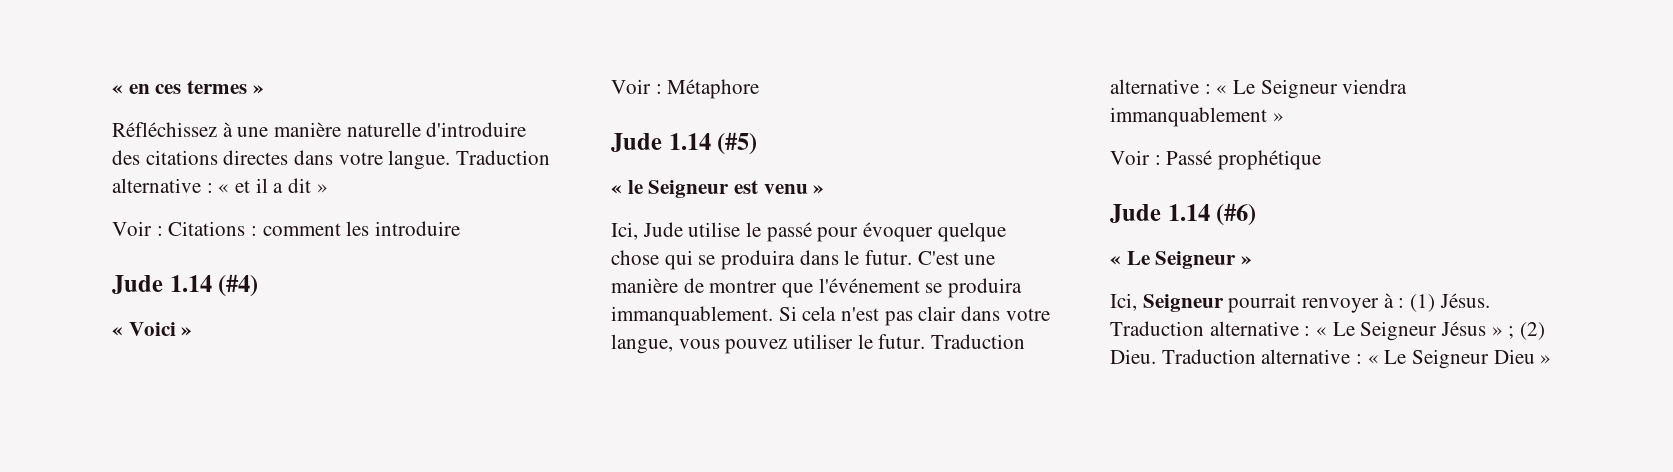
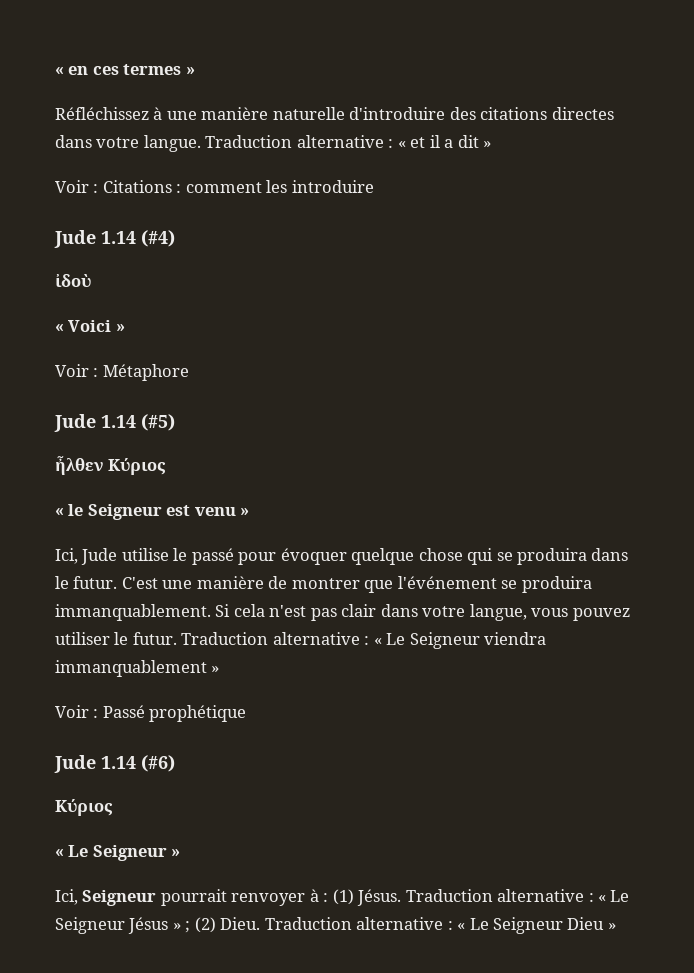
(259, 285) none -> [55,274,91,287] // ἰδοὺ
(758, 143) none -> [55,456,167,475] // ἦλθεν Κύριος
(1257, 214) none -> [55,799,113,816] // Κύριος

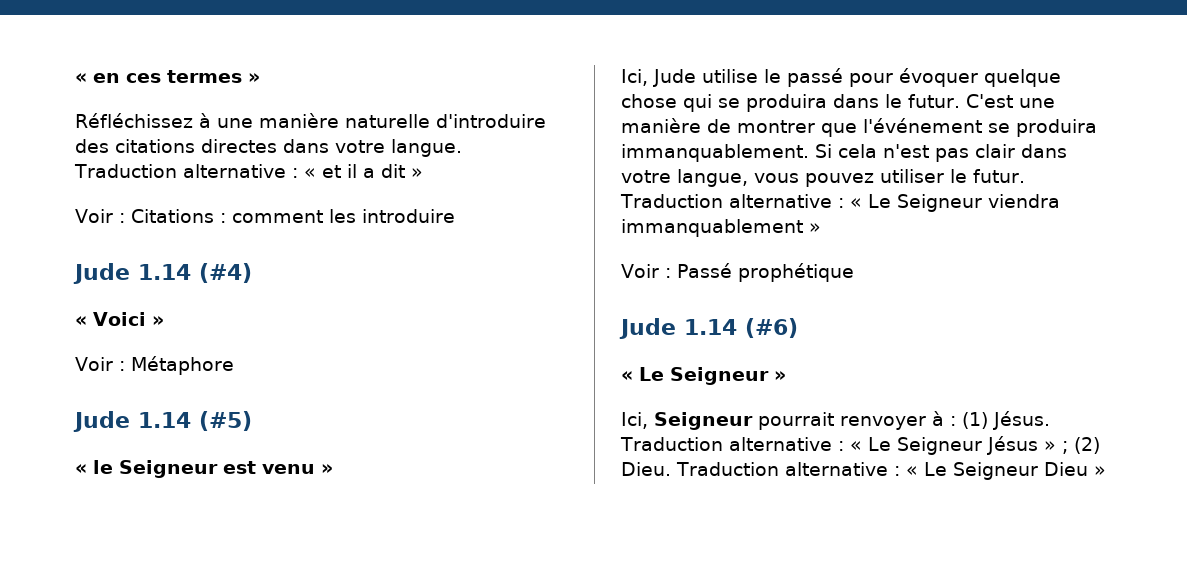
[55,274,91,287] // ἰδοὺ -> (252, 273) none
[55,456,167,475] // ἦλθεν Κύριος -> (252, 421) none
[55,799,113,816] // Κύριος -> (798, 328) none

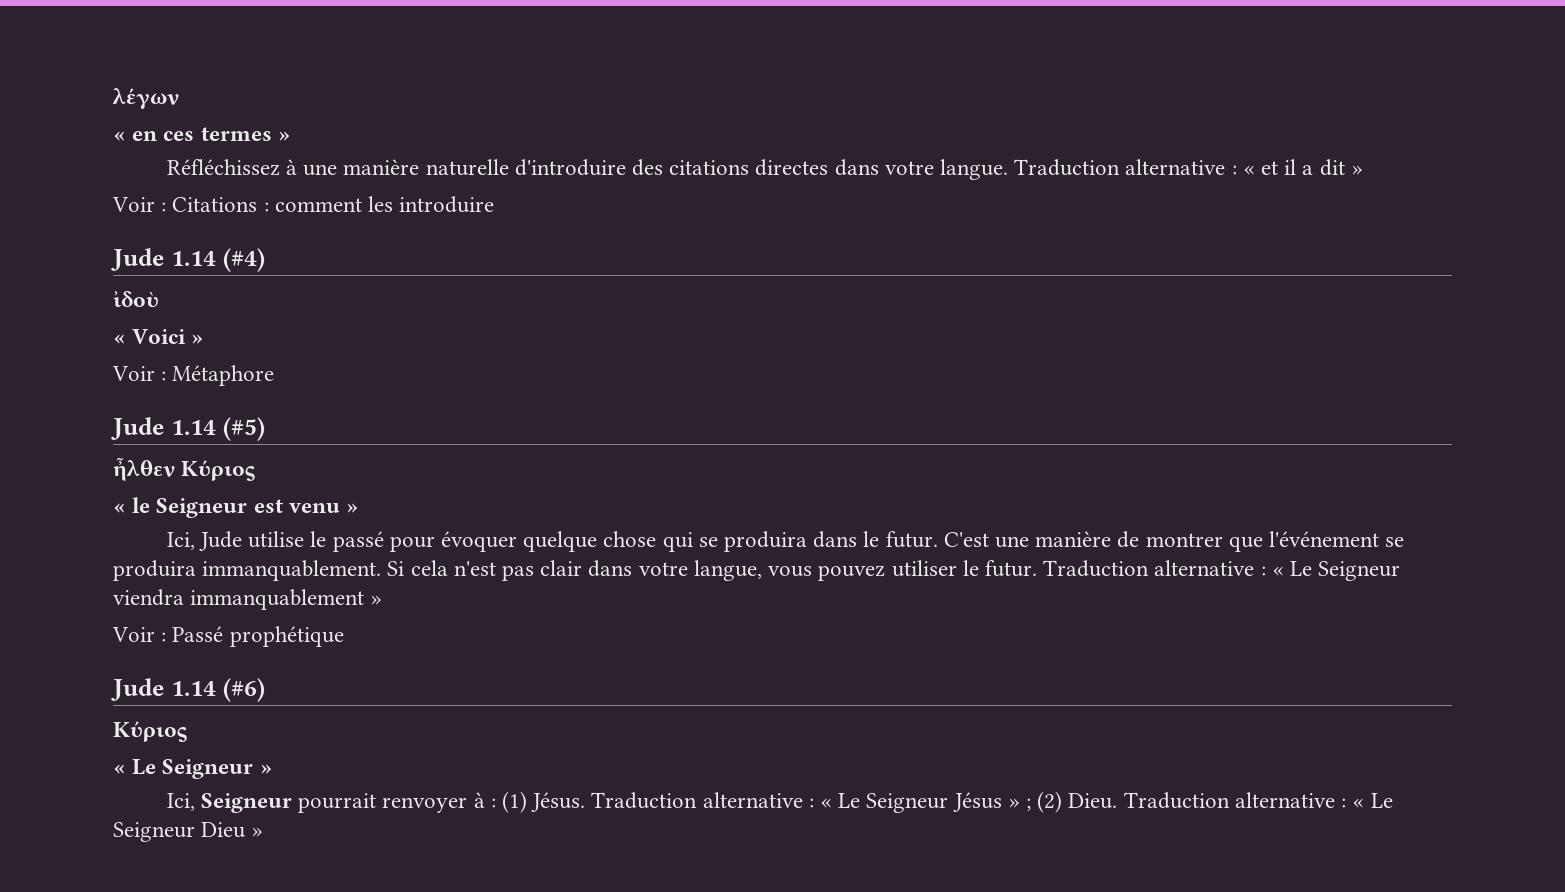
(75, 78) none -> [112,88,179,109] λέγων //
(252, 273) none -> [113,291,159,307] // ἰδοὺ
(252, 421) none -> [113,457,256,481] // ἦλθεν Κύριος
(798, 328) none -> [113,721,187,742] // Κύριος

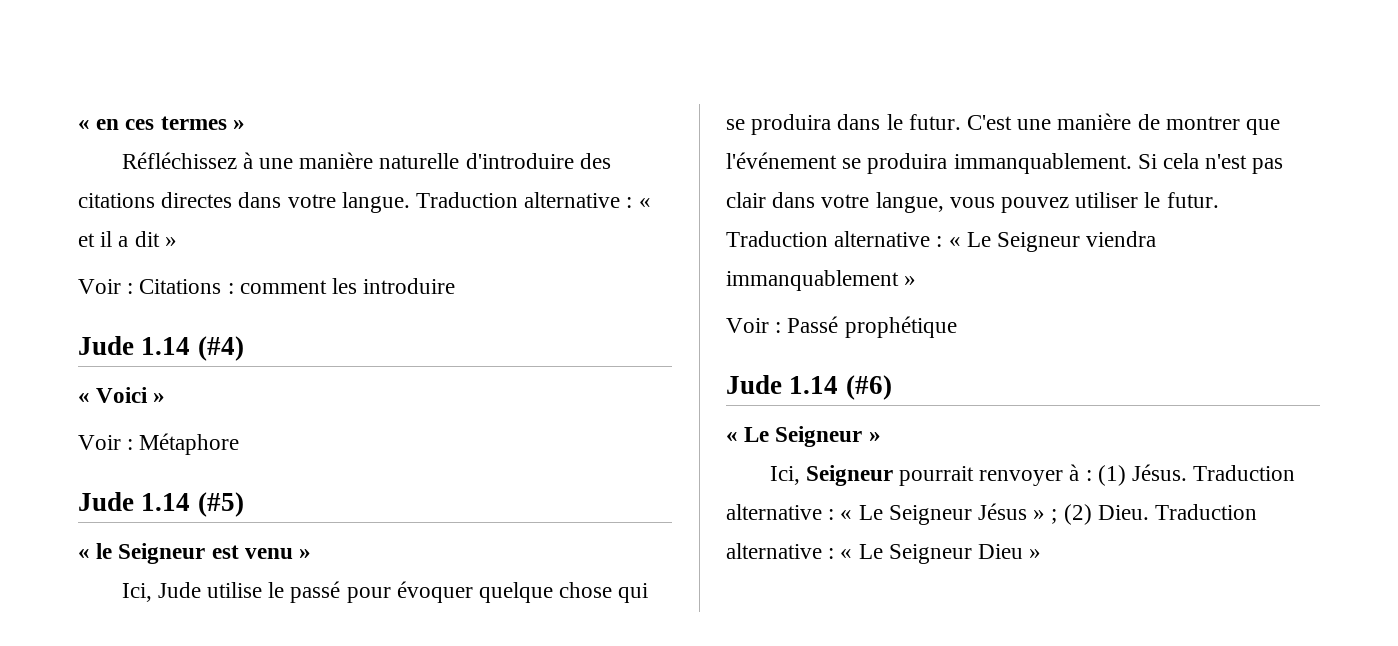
[112,88,179,109] λέγων // -> (78, 125) none
[113,291,159,307] // ἰδοὺ -> (244, 348) none
[113,457,256,481] // ἦλθεν Κύριος -> (244, 504) none
[113,721,187,742] // Κύριος -> (892, 387) none

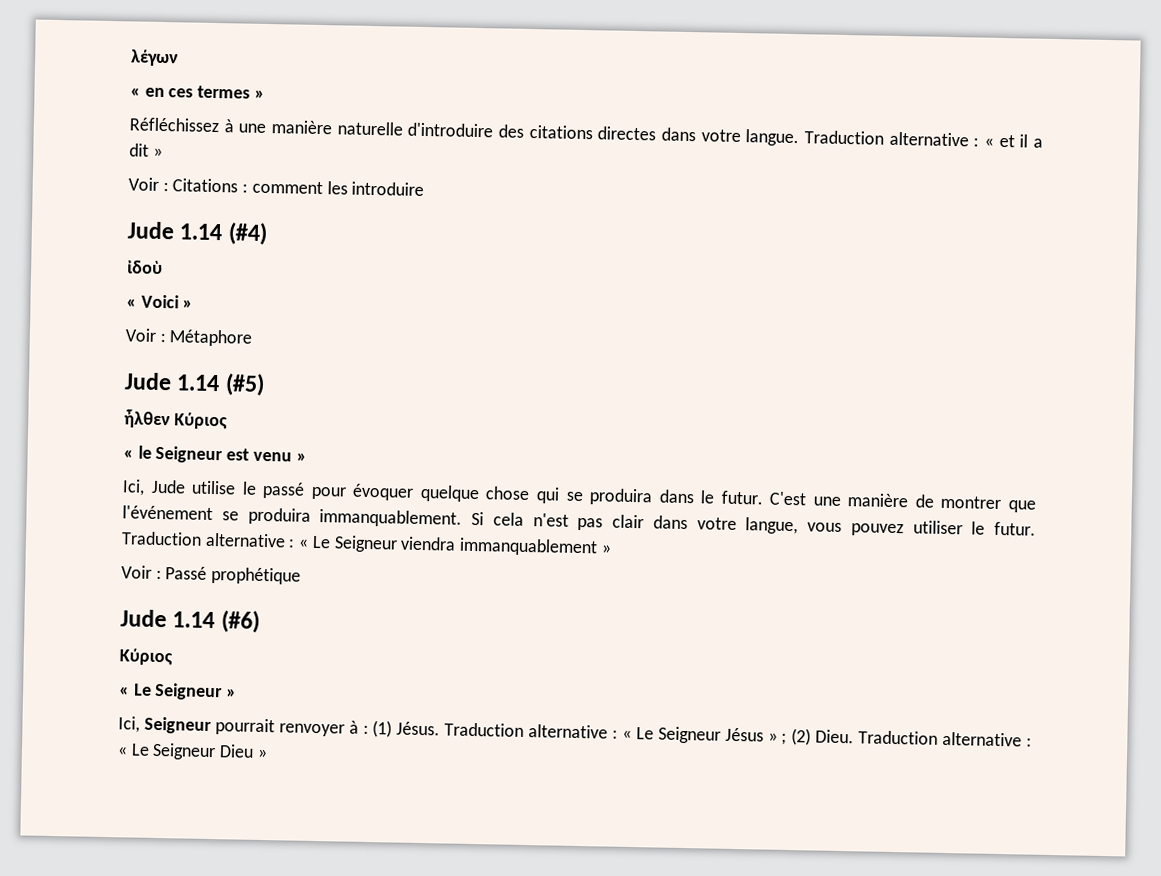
(78, 125) none -> [131,49,179,67] λέγων //
(244, 348) none -> [127,260,163,275] // ἰδοὺ
(244, 504) none -> [124,409,228,430] // ἦλθεν Κύριος
(892, 387) none -> [119,648,173,666] // Κύριος

